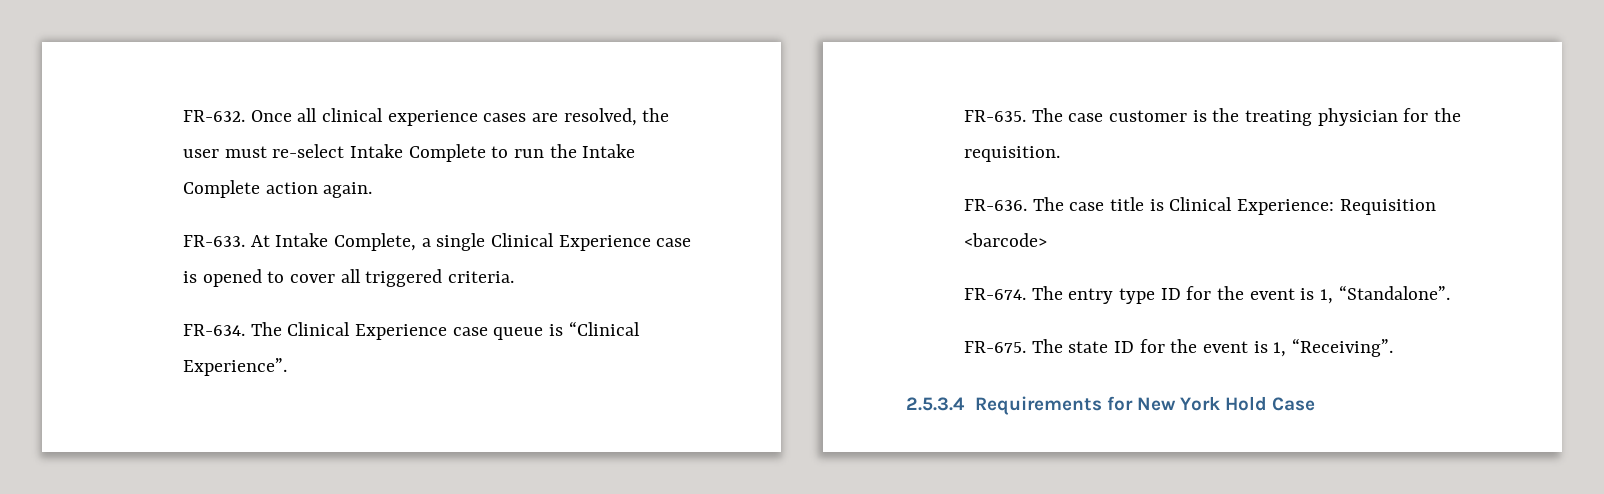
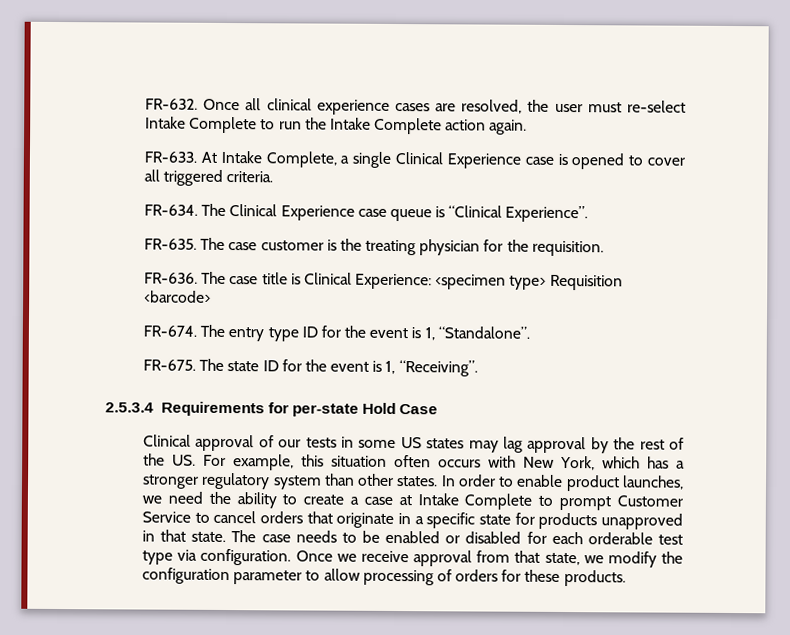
(1334, 207) none -> [435,274,547,290] <specimen type>
[1136,396,1220,411] New York -> [292,403,360,417] per-state
(1316, 404) none -> [142,434,684,454] [142,453,685,471] [141,472,684,492] [141,491,684,511] [141,510,683,530] [141,529,684,545] [141,548,683,568] [141,567,626,587] // Clinical approval of our tests in some US states may lag approval by the rest of the US. For example, this situation often occurs with New York, which has a stronger regulatory system than other states. In order to enable product launches, we need the ability to create a case at Intake Complete to prompt Customer Service to cancel orders that originate in a specific state for products unapproved in that state. The case needs to be enabled or disabled for each orderable test type via configuration. Once we receive approval from that state, we modify the configuration parameter to allow processing of orders for these products.

